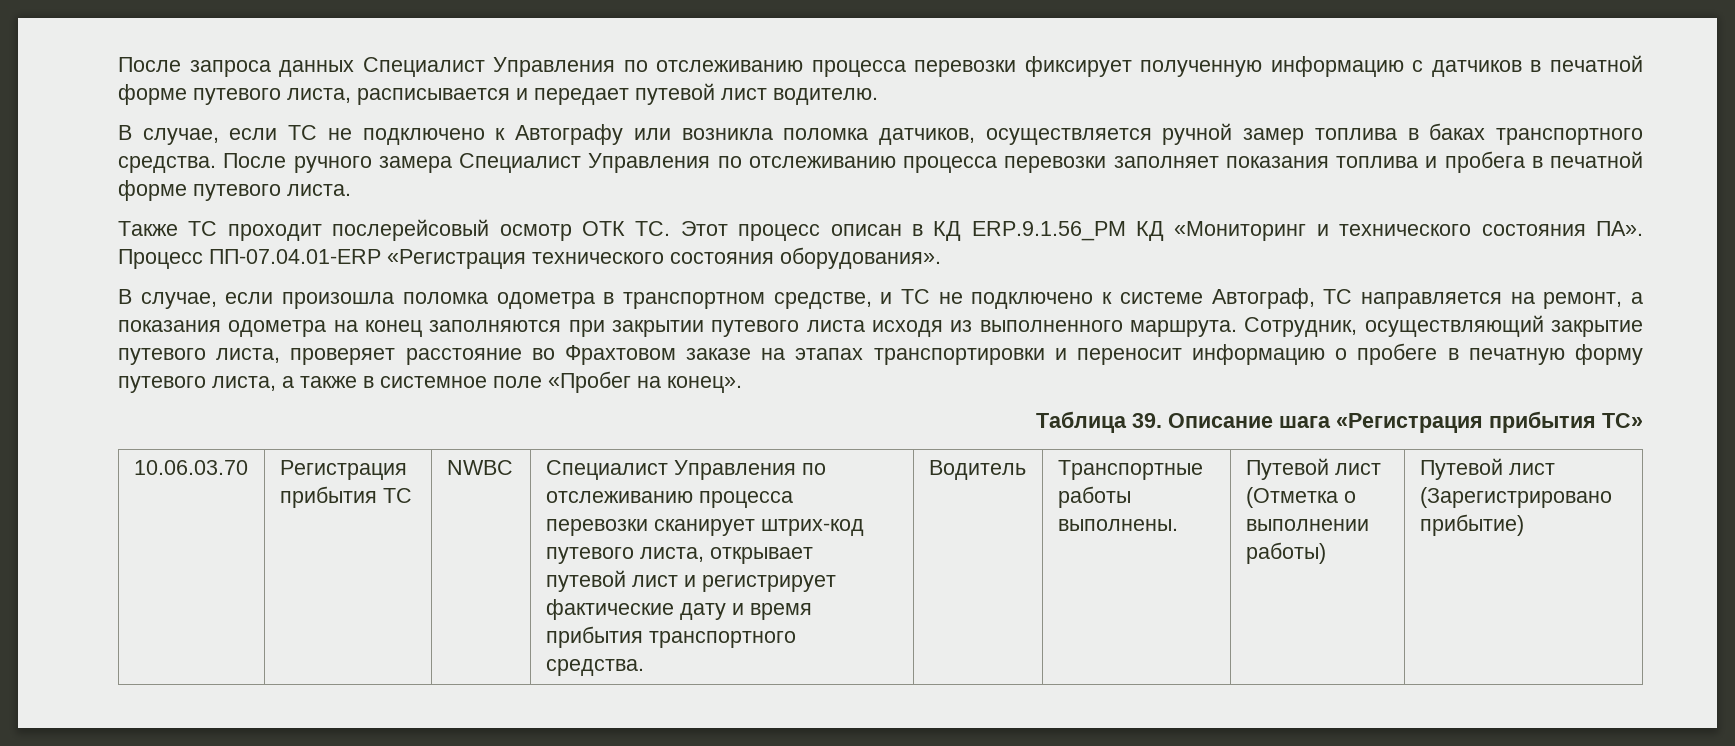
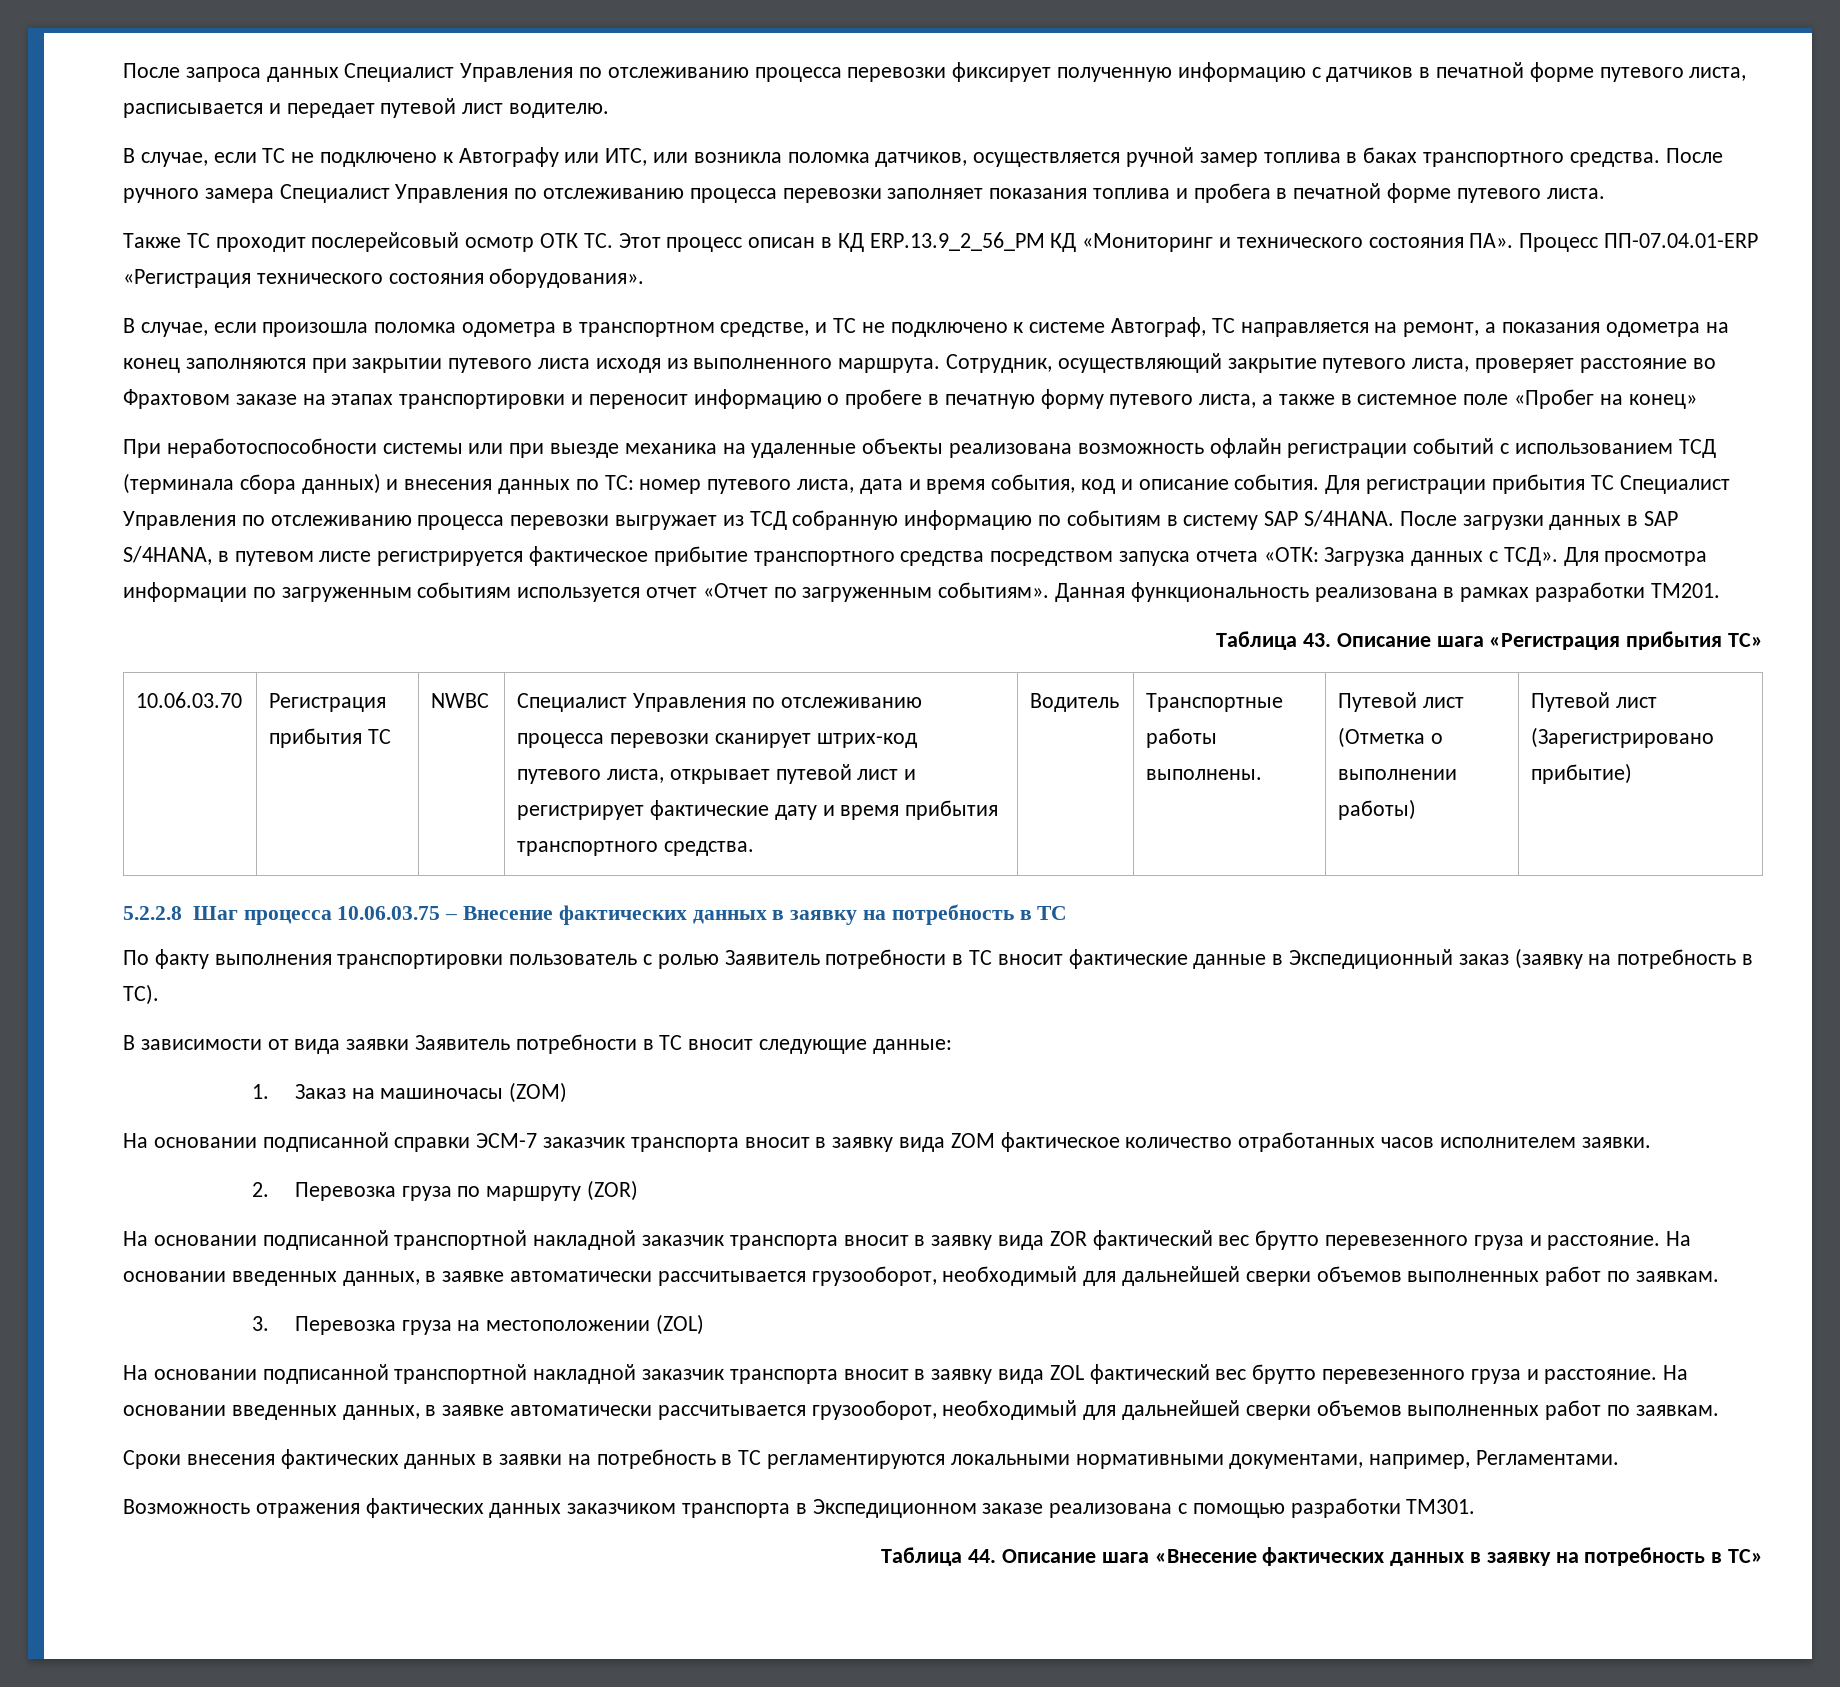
(671, 134) none -> [605,148,689,166] ИТС, или
[971,221,1126,241] ERP.9.1.56_РМ -> [869,232,1045,251] ERP.13.9_2_56_РМ
[667,376,742,393] [1036,411,1162,433] конец». // Таблица 39. -> [1628,394,1697,409] [123,438,1716,458] [123,473,1730,494] [123,510,1679,530] [123,546,1708,566] [123,582,1720,602] [1216,631,1331,650] конец» // При неработоспособности системы или при выезде механика на удаленные объекты реализована возможность офлайн регистрации событий с использованием ТСД (терминала сбора данных) и внесения данных по ТС: номер путевого листа, дата и время события, код и описание события. Для регистрации прибытия ТС Специалист Управления по отслеживанию процесса перевозки выгружает из ТСД собранную информацию по событиям в систему SAP S/4HANA. После загрузки данных в SAP S/4HANA, в путевом листе регистрируется фактическое прибытие транспортного средства посредством запуска отчета «ОТК: Загрузка данных с ТСД». Для просмотра информации по загруженным событиям используется отчет «Отчет по загруженным событиям». Данная функциональность реализована в рамках разработки ТМ201. // Таблица 43.
(1524, 525) none -> [123,904,1068,925] [123,948,1754,969] [123,984,159,1005] [123,1034,952,1054] [251,1082,568,1103] [123,1132,1651,1152] [251,1180,639,1201] [123,1230,1692,1250] [123,1266,1719,1286] [251,1314,705,1335] [123,1364,1689,1384] [123,1400,1719,1420] [123,1449,1620,1469] [123,1498,1476,1518] [881,1547,1764,1566] // 5.2.2.8 Шаг процесса 10.06.03.75 – Внесение фактических данных в заявку на потребность в ТС // По факту выполнения транспортировки пользователь с ролью Заявитель потребности в ТС вносит фактические данные в Экспедиционный заказ (заявку на потребность в ТС). // В зависимости от вида заявки Заявитель потребности в ТС вносит следующие данные: // 1. Заказ на машиночасы (ZOM) // На основании подписанной справки ЭСМ-7 заказчик транспорта вносит в заявку вида ZOM фактическое количество отработанных часов исполнителем заявки. // 2. Перевозка груза по маршруту (ZOR) // На основании подписанной транспортной накладной заказчик транспорта вносит в заявку вида ZOR фактический вес брутто перевезенного груза и расстояние. На основании введенных данных, в заявке автоматически рассчитывается грузооборот, необходимый для дальнейшей сверки объемов выполненных работ по заявкам. // 3. Перевозка груза на местоположении (ZOL) // На основании подписанной транспортной накладной заказчик транспорта вносит в заявку вида ZOL фактический вес брутто перевезенного груза и расстояние. На основании введенных данных, в заявке автоматически рассчитывается грузооборот, необходимый для дальнейшей сверки объемов выполненных работ по заявкам. // Сроки внесения фактических данных в заявки на потребность в ТС регламентируются локальными нормативными документами, например, Регламентами. // Возможность отражения фактических данных заказчиком транспорта в Экспедиционном заказе реализована с помощью разработки ТМ301. // Таблица 44. Описание шага «Внесение фактических данных в заявку на потребность в ТС»

